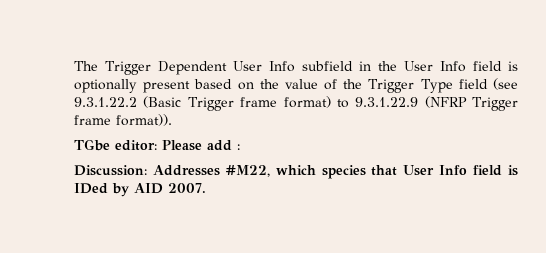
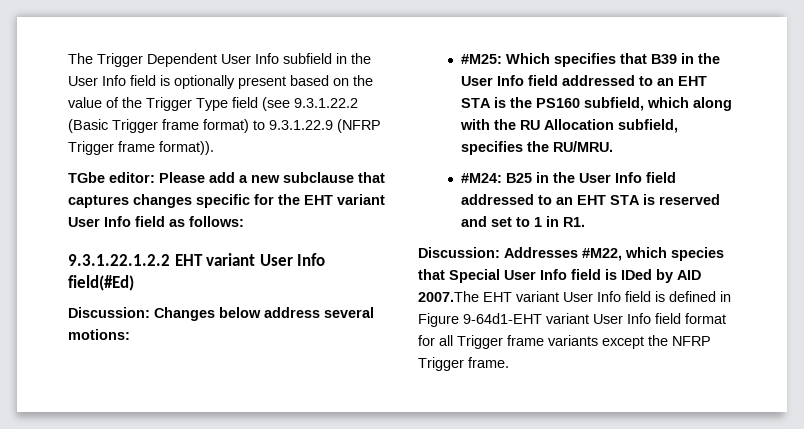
[237,144,240,150] : -> [239,172,385,183] [68,194,385,208] [68,216,244,227] [68,253,326,266] [68,275,134,291] [68,307,374,321] [68,329,130,340] [461,53,721,67] [461,75,708,86] [461,97,733,111] [460,119,679,133] [461,141,614,155] [461,172,677,183] [461,194,721,205] [461,216,586,227] a new subclause that captures changes specific for the EHT variant User Info field as follows: // 9.3.1.22.1.2.2 EHT variant User Info field(#Ed) // Discussion: Changes below address several motions: // #M25: Which specifies that B39 in the User Info field addressed to an EHT STA is the PS160 subfield, which along with the RU Allocation subfield, specifies the RU/MRU. // #M24: B25 in the User Info field addressed to an EHT STA is reserved and set to 1 in R1.
(398, 170) none -> [449,269,500,283] Special
[168,183,206,193] 2007. -> [418,291,731,302] [418,313,726,327] [418,335,711,349] [418,357,509,371] 2007.The EHT variant User Info field is defined in Figure 9-64d1-EHT variant User Info field format for all Trigger frame variants except the NFRP Trigger frame.

